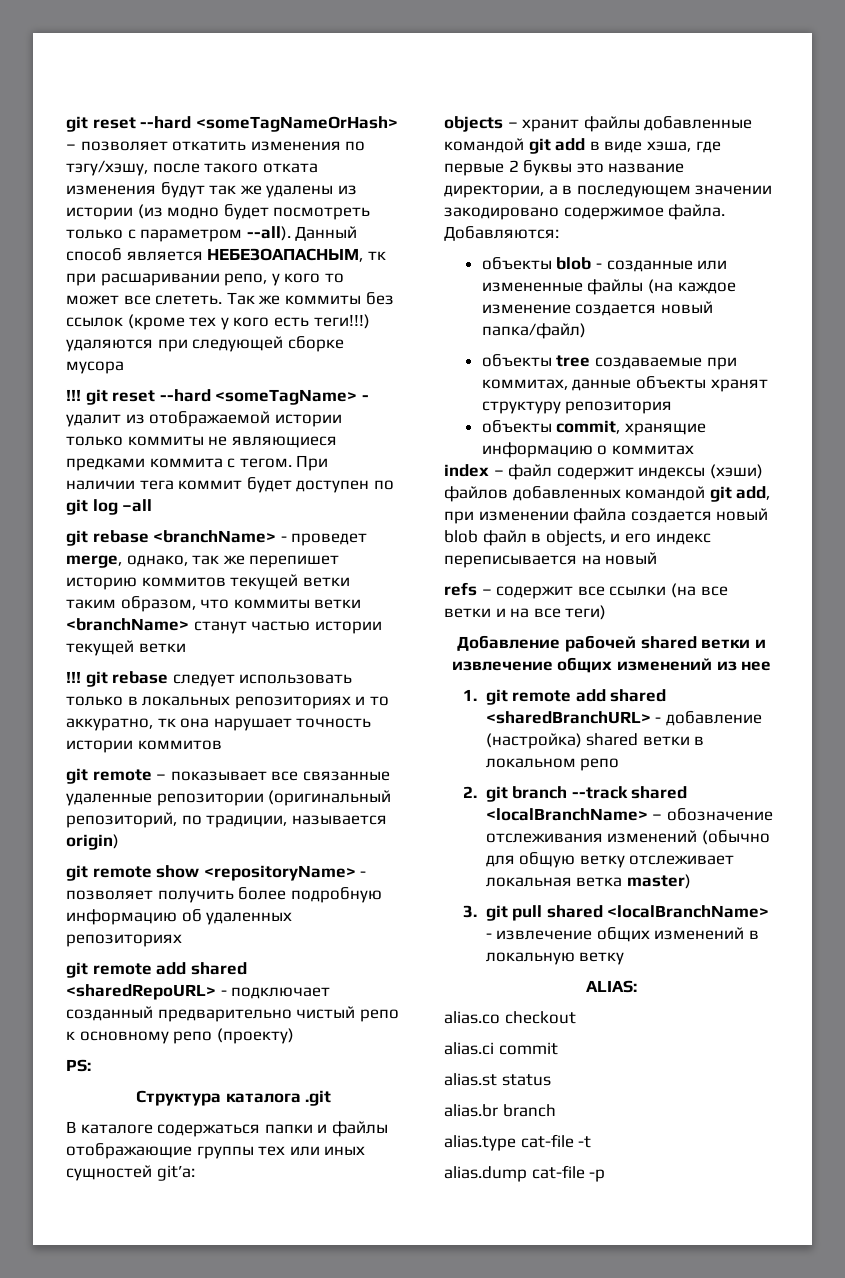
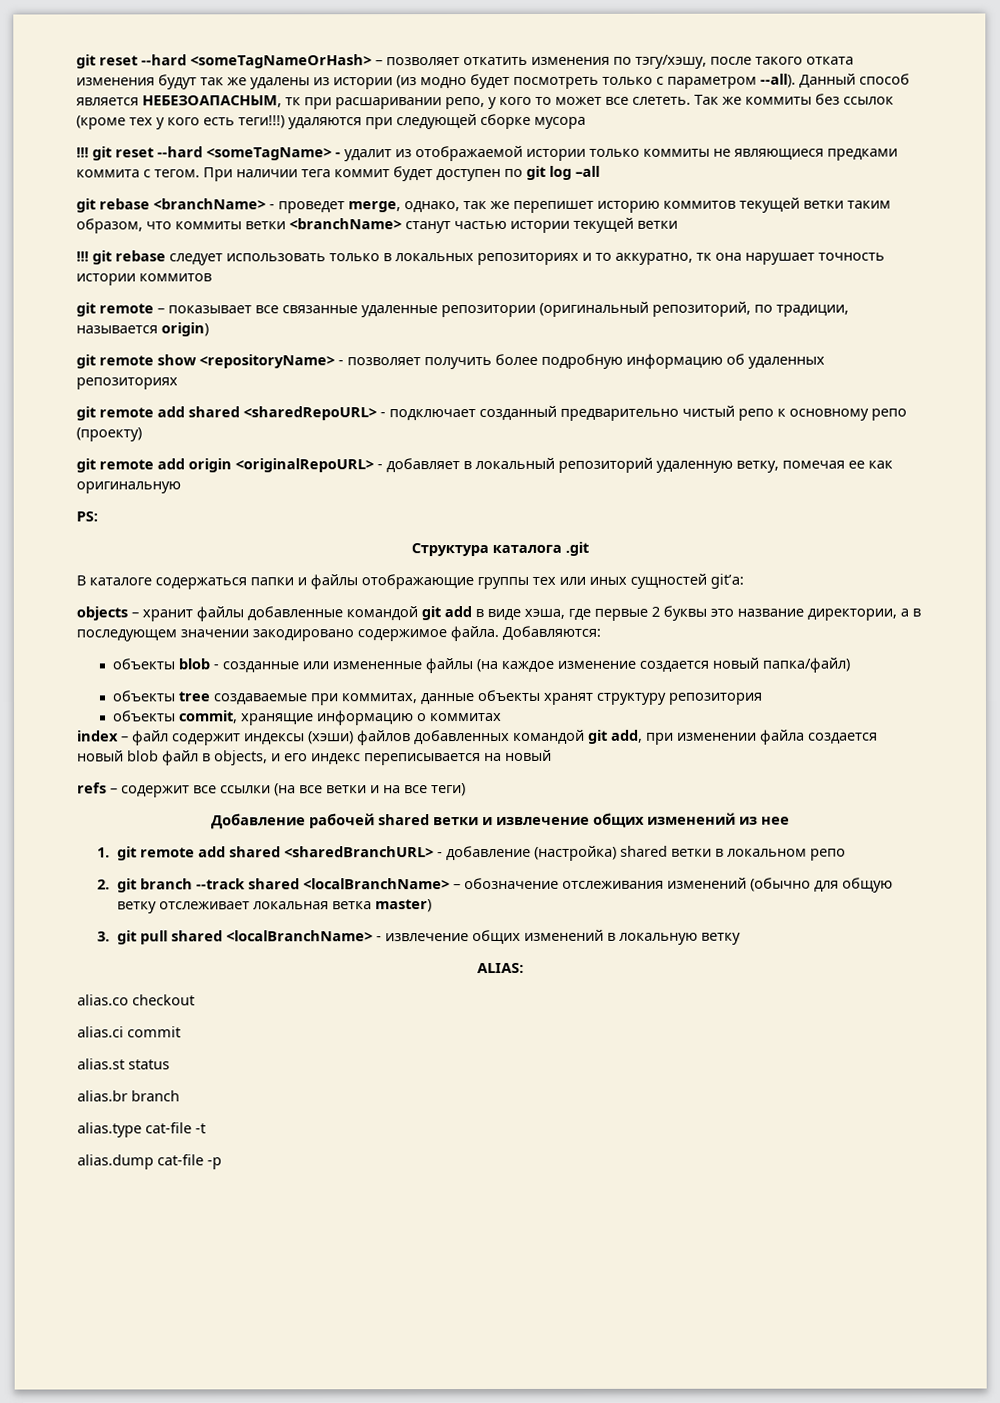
(294, 1036) none -> [76,457,893,473] [76,481,181,494] // git remote add origin <originalRepoURL> - добавляет в локальный репозиторий удаленную ветку, помечая ее как оригинальную

